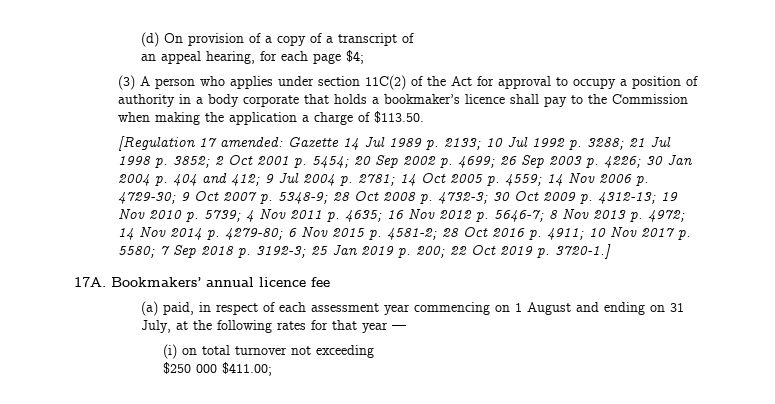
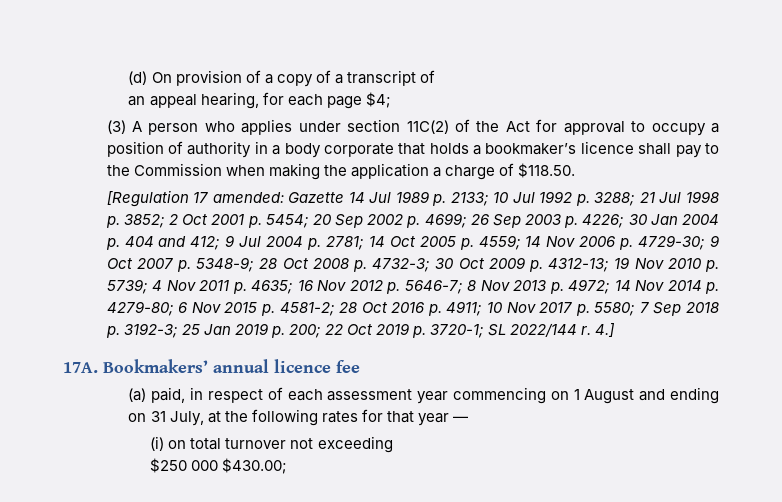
[374,111,425,123] $113.50. -> [518,163,576,178] $118.50.
[555,244,612,259] 3720-1.] -> [430,323,616,338] 3720-1; SL 2022/144 r. 4.]
[221,362,272,376] $411.00; -> [222,458,288,474] $430.00;

